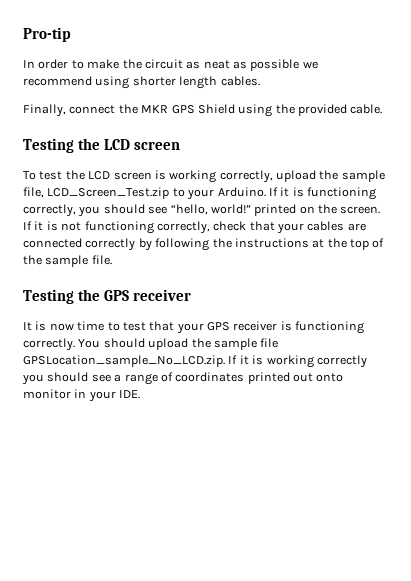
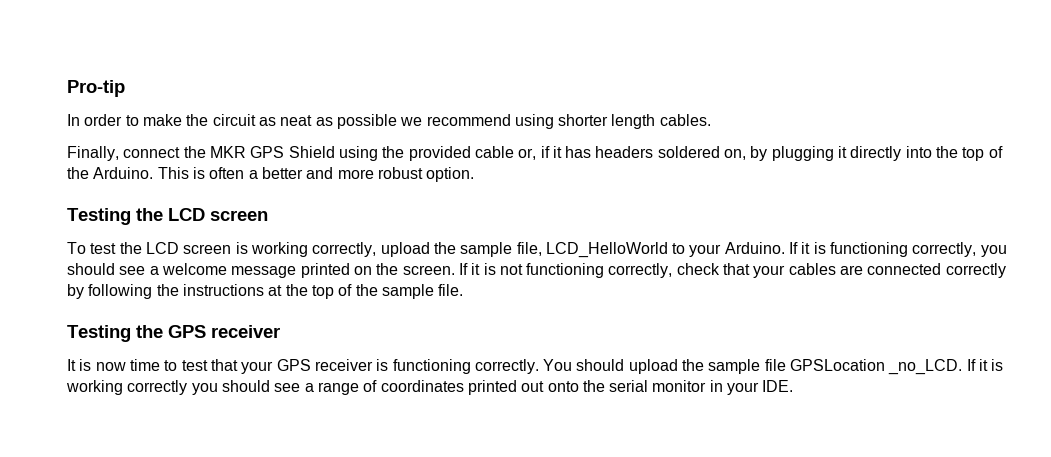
[350,104,383,114] cable. -> [474,146,1003,161] [67,167,475,182] cable or, if it has headers soldered on, by plugging it directly into the top of the Arduino. This is often a better and more robust option.
[47,187,170,199] LCD_Screen_Test.zip -> [545,242,668,258] LCD_HelloWorld
[170,204,251,215] “hello, world!” -> [149,263,297,278] a welcome message
[23,355,225,367] GPSLocation_sample_No_LCD.zip. -> [790,359,963,375] GPSLocation _no_LCD.
(344, 377) none -> [582,380,649,392] the serial

